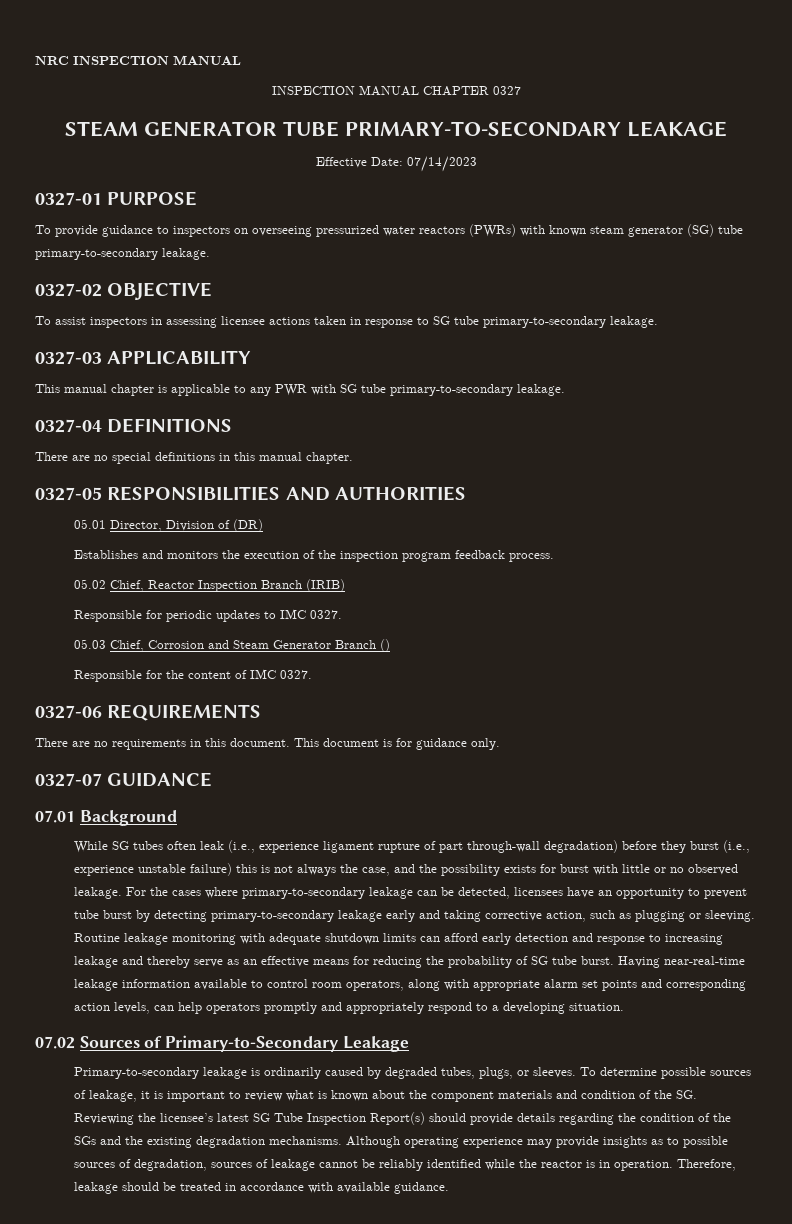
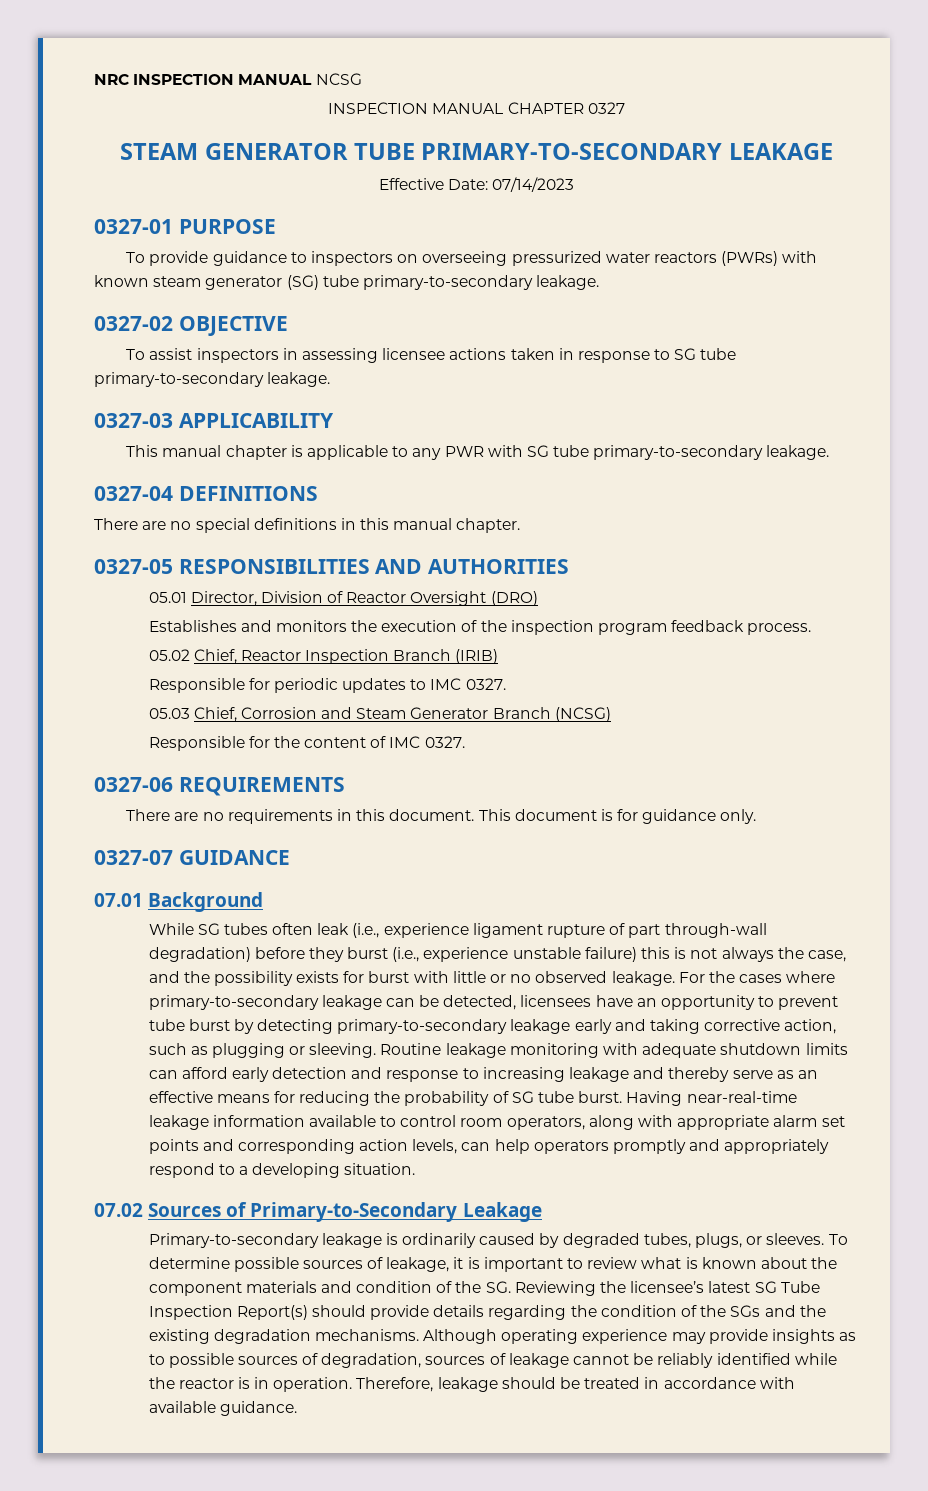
(241, 60) none -> [315,73,362,85] NCSG
[233,519,264,532] (DR) -> [346,591,538,606] Reactor Oversight (DRO)
[380,639,391,652] () -> [554,707,611,722] (NCSG)

